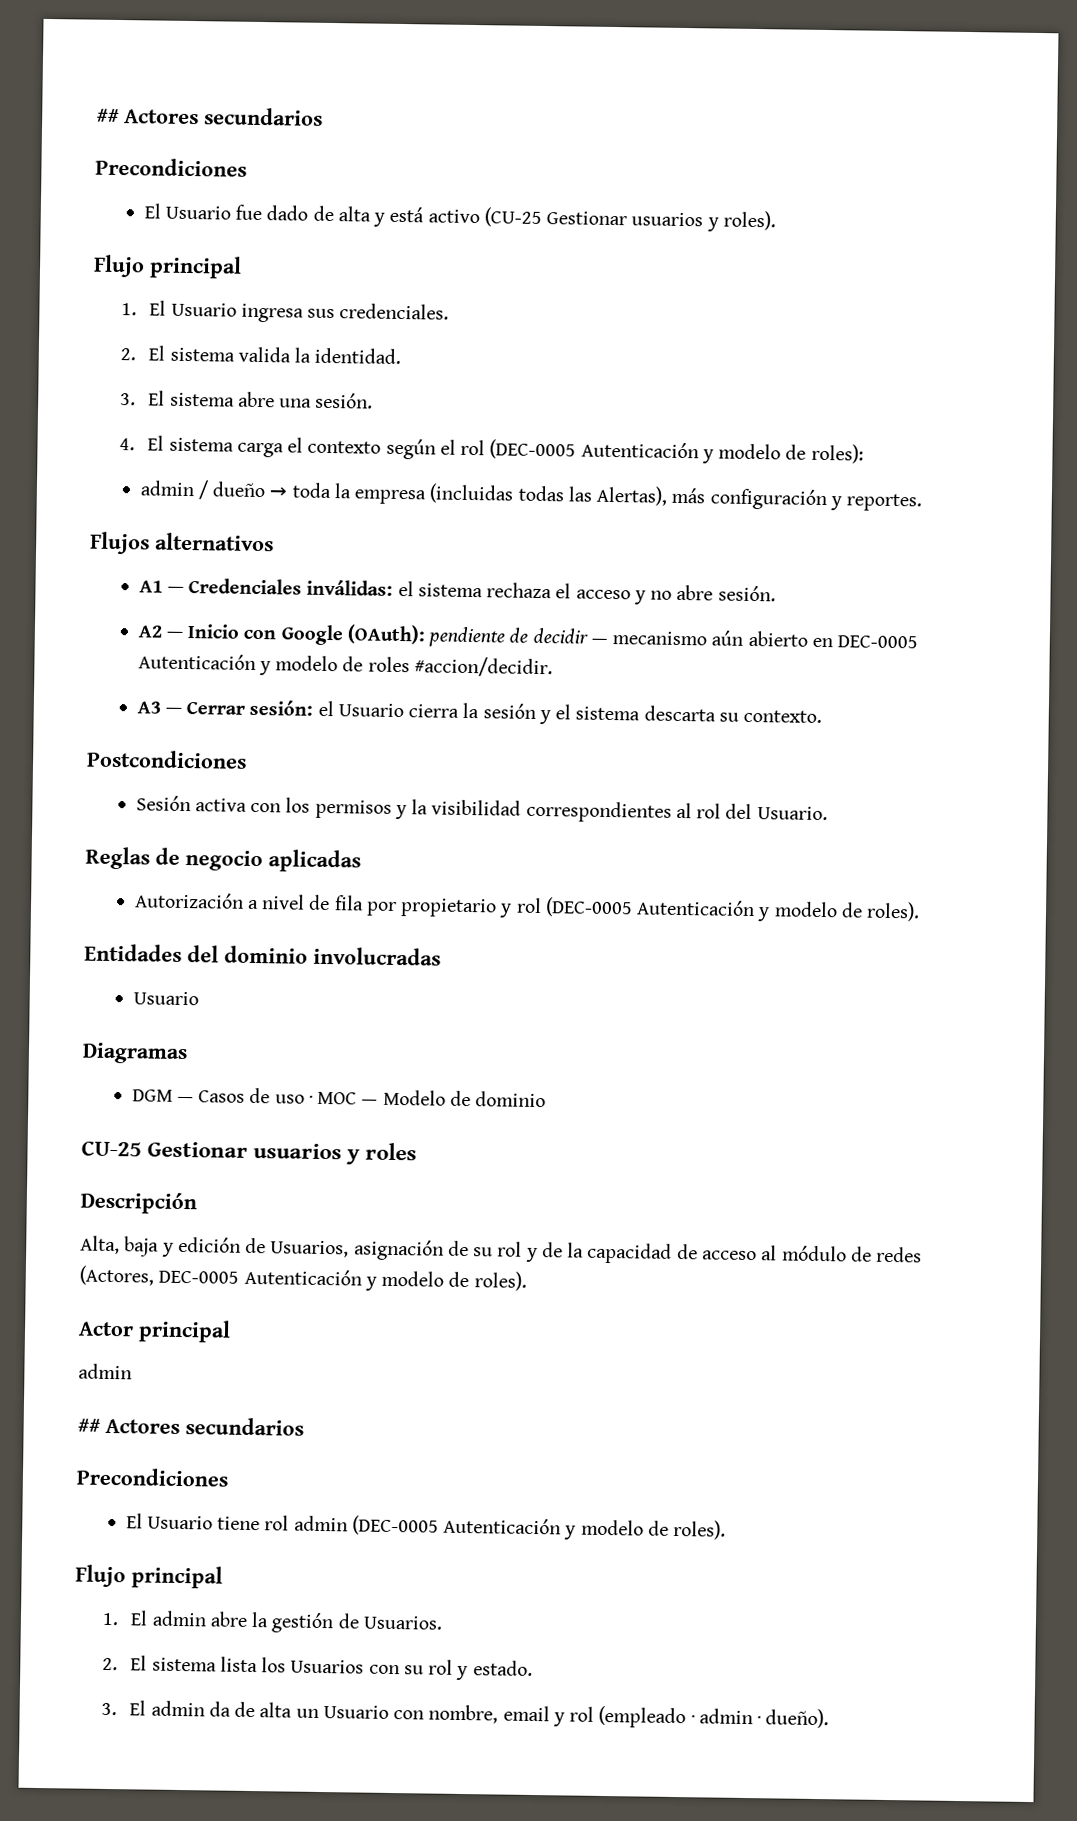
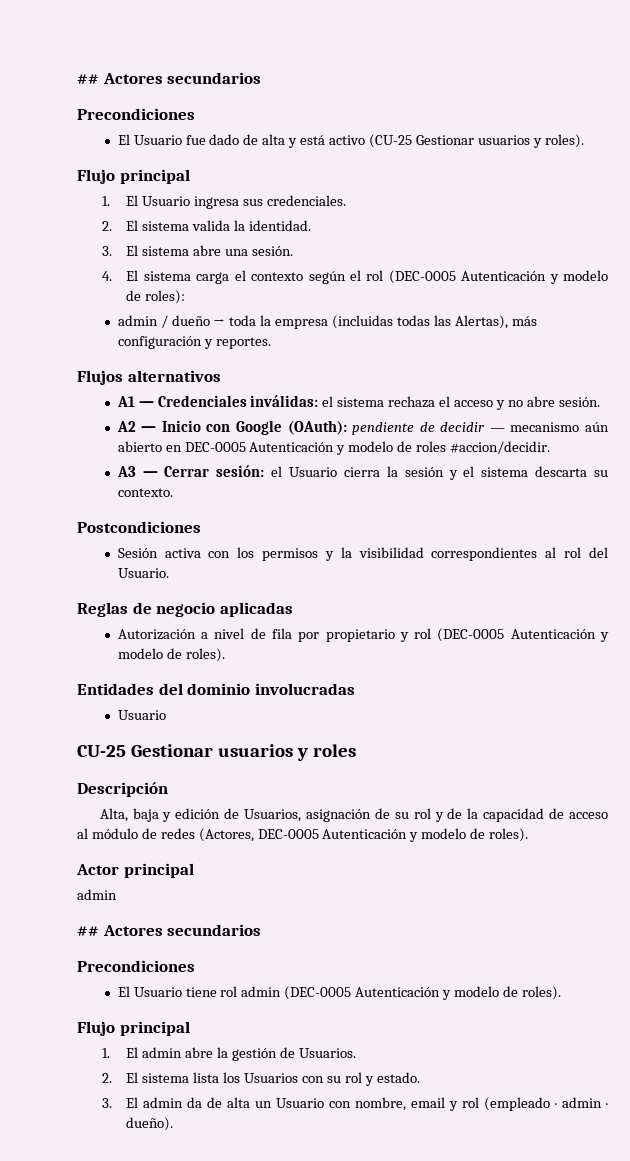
[82,1042,188,1065] [131,1087,547,1108] // Diagramas // DGM — Casos de uso · MOC — Modelo de dominio -> (166, 715) none

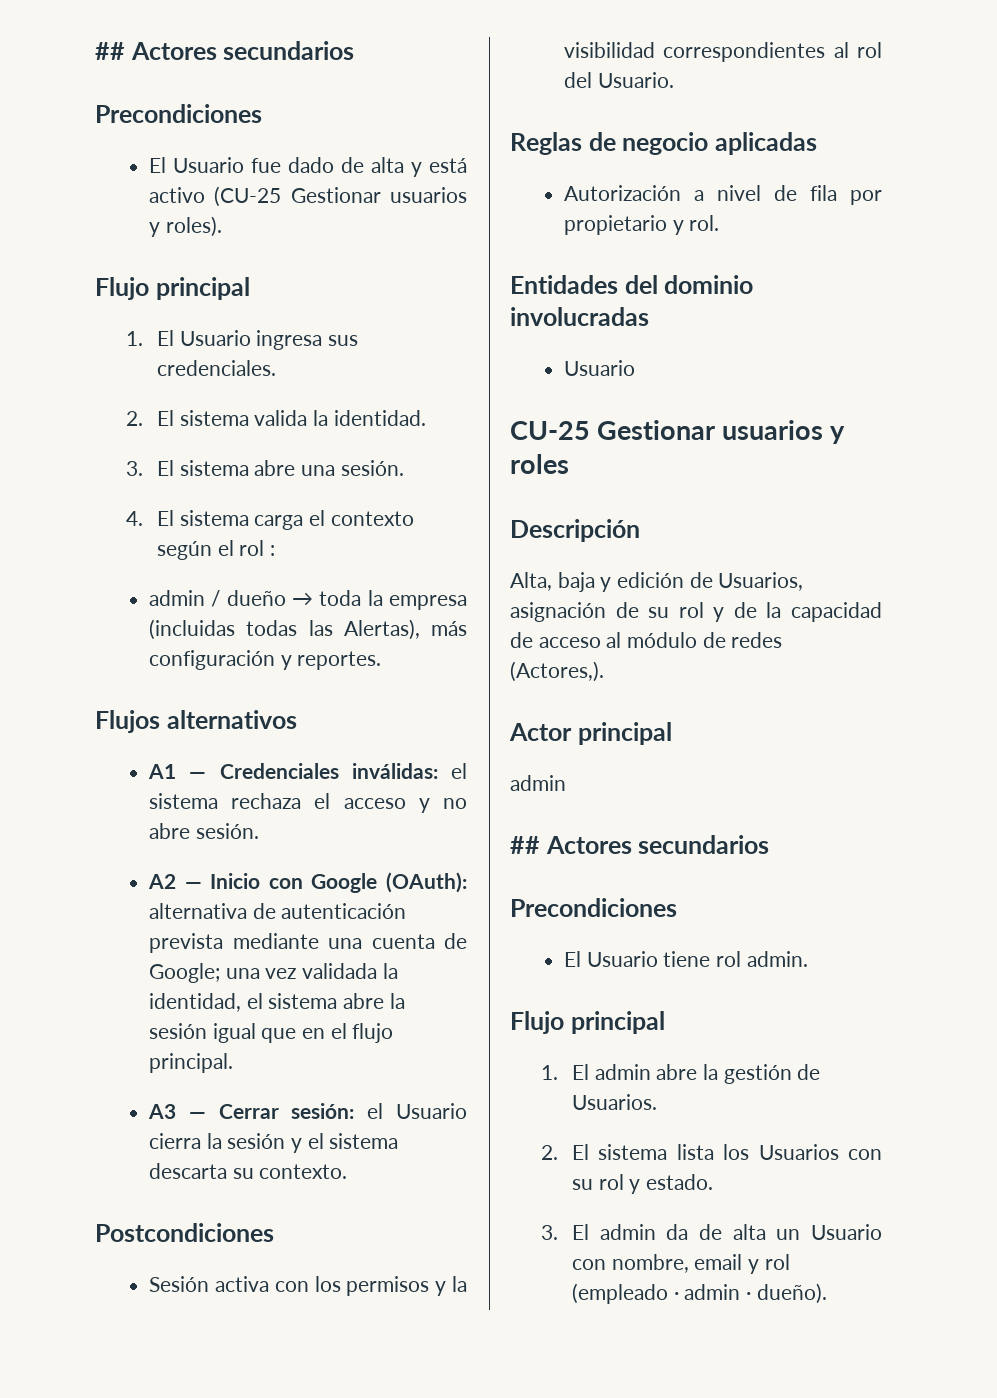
[388,270,608,284] [126,290,186,304] (DEC-0005 Autenticación y modelo de roles): -> [270,545,276,556] :
[352,422,609,435] [117,441,551,455] pendiente de decidir — mecanismo aún abierto en DEC-0005 Autenticación y modelo de roles #accion/decidir. -> [149,903,407,919] [149,933,467,953] [149,963,398,983] [149,993,405,1012] [149,1023,394,1043] [149,1053,234,1073] alternativa de autenticación prevista mediante una cuenta de Google; una vez validada la identidad, el sistema abre la sesión igual que en el flujo principal.
[414,628,609,642] [117,648,225,662] rol (DEC-0005 Autenticación y modelo de roles). -> [689,215,720,231] rol.
[198,828,529,842] (Actores, DEC-0005 Autenticación y modelo de roles). -> [510,661,604,682] (Actores,).
[241,986,561,1000] admin (DEC-0005 Autenticación y modelo de roles). -> [746,951,808,967] admin.

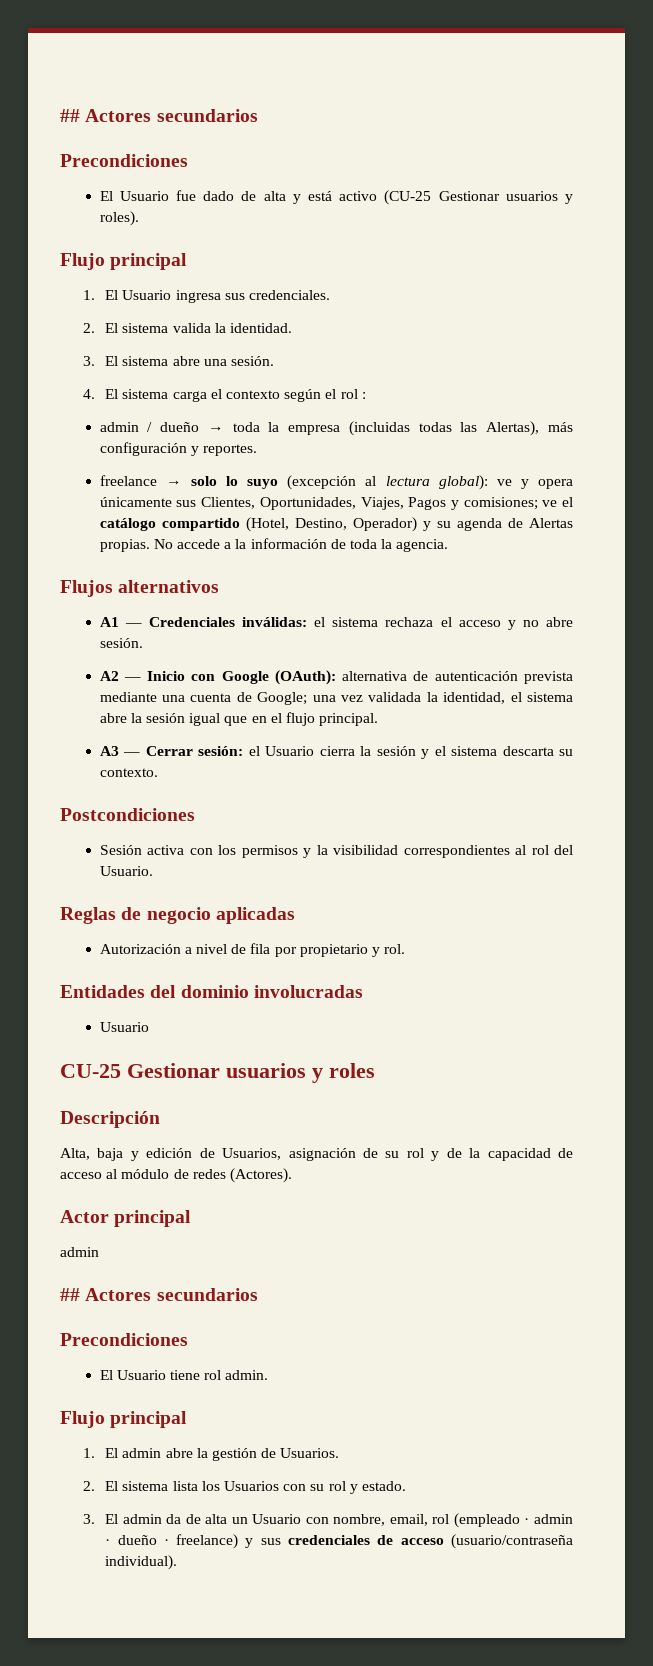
(382, 660) none -> [99,475,573,490] [99,497,573,510] [99,517,573,532] [99,538,449,552] // freelance → solo lo suyo (excepción al lectura global): ve y opera únicamente sus Clientes, Oportunidades, Viajes, Pagos y comisiones; ve el catálogo compartido (Hotel, Destino, Operador) y su agenda de Alertas propias. No accede a la información de toda la agencia.
[510,661,604,682] (Actores,). -> [229,1168,292,1183] (Actores).
[694,1254,760,1274] email y -> [389,1514,428,1526] email,
[756,1283,827,1304] dueño). -> [117,1534,573,1549] [105,1555,178,1570] dueño · freelance) y sus credenciales de acceso (usuario/contraseña individual).

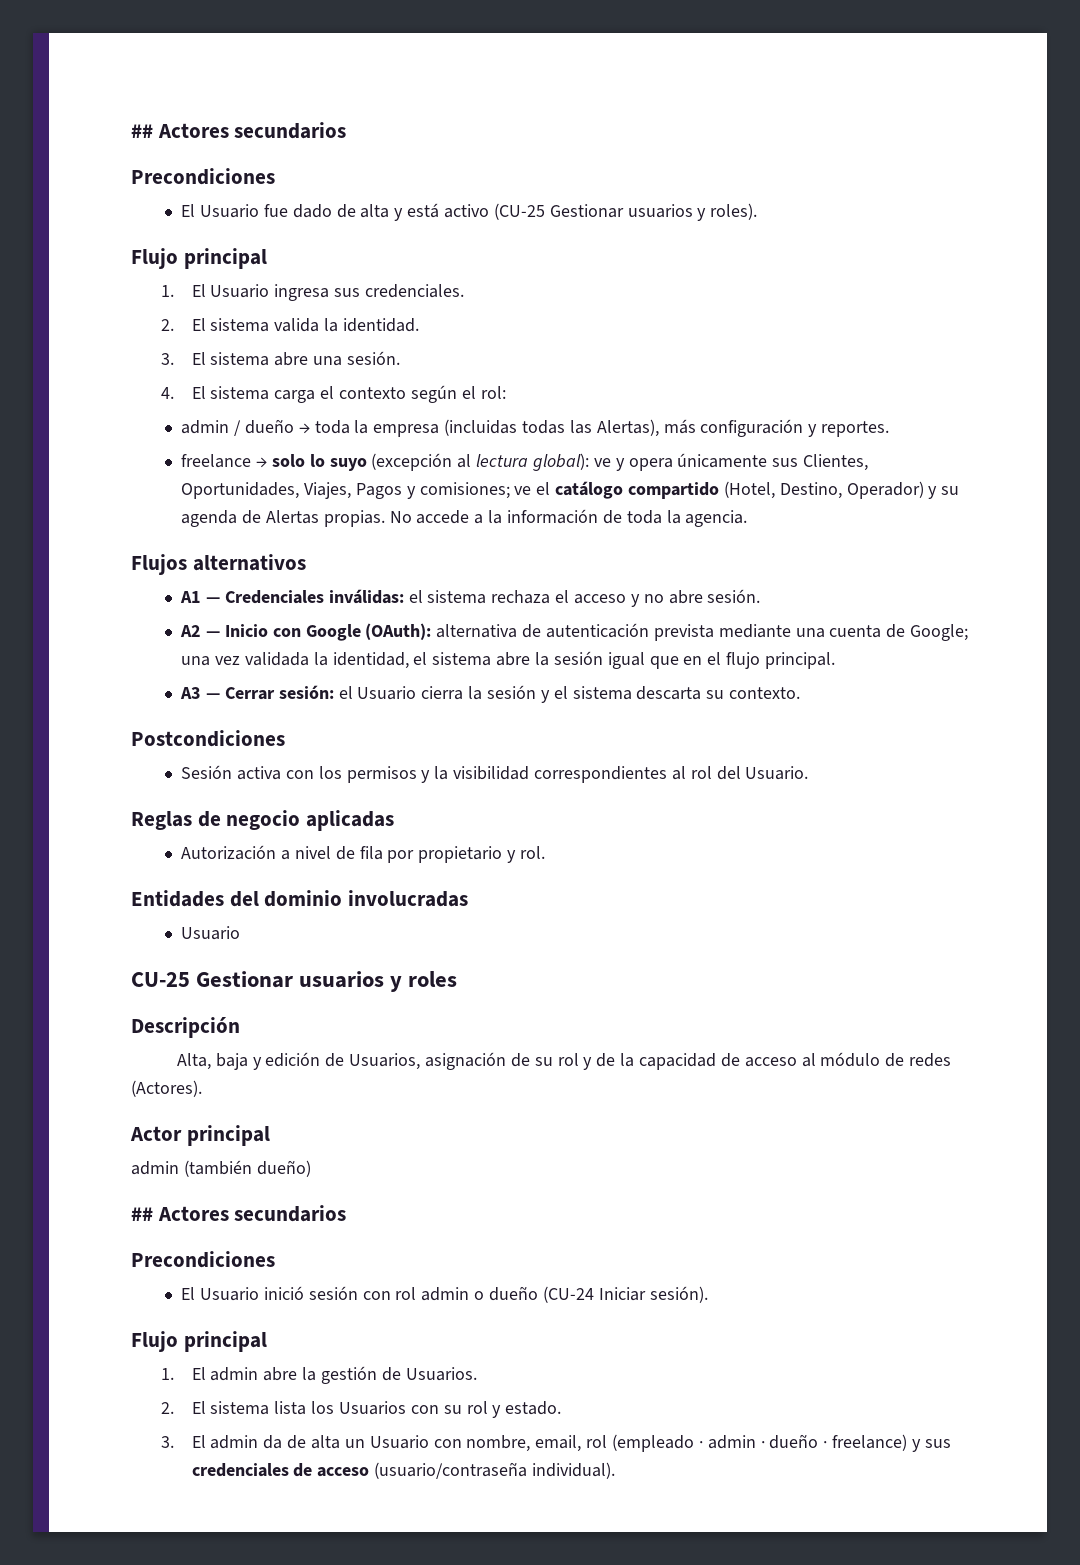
[340,389,366,399] rol : -> [480,386,506,399] rol:
[60,1288,258,1301] [60,1333,188,1346] [99,1370,269,1380] // ## Actores secundarios // Precondiciones // El Usuario tiene rol admin. -> [183,1160,311,1177] [131,1205,347,1222] [131,1251,275,1268] [181,1286,708,1303] (también dueño) // ## Actores secundarios // Precondiciones // El Usuario inició sesión con rol admin o dueño (CU-24 Iniciar sesión).

